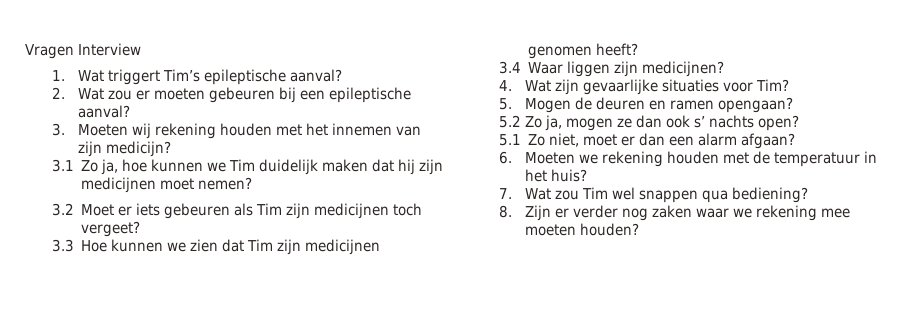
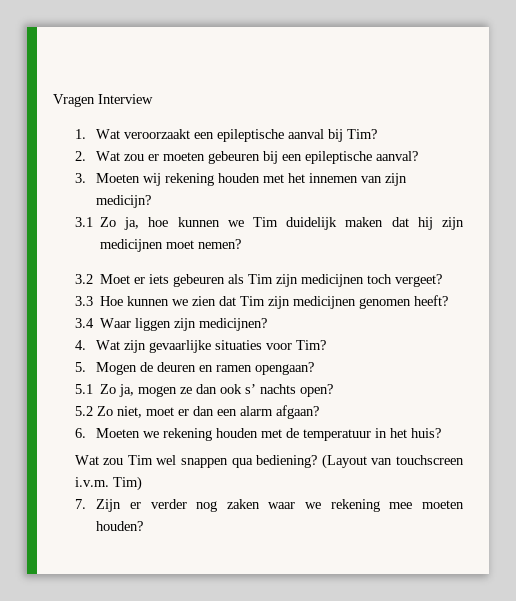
[108,69,343,85] triggert Tim’s epileptische aanval? -> [124,129,378,142] veroorzaakt een epileptische aanval bij Tim?
[498,115,521,128] 5.2 -> [74,384,93,394] 5.1
[498,134,521,146] 5.1 -> [74,406,93,416] 5.2
[498,188,512,199] 7. -> (442, 433) none
[498,205,512,218] // 8. -> [321,454,464,469] [74,476,142,491] [74,499,86,509] (Layout van touchscreen i.v.m. Tim) // 7.

